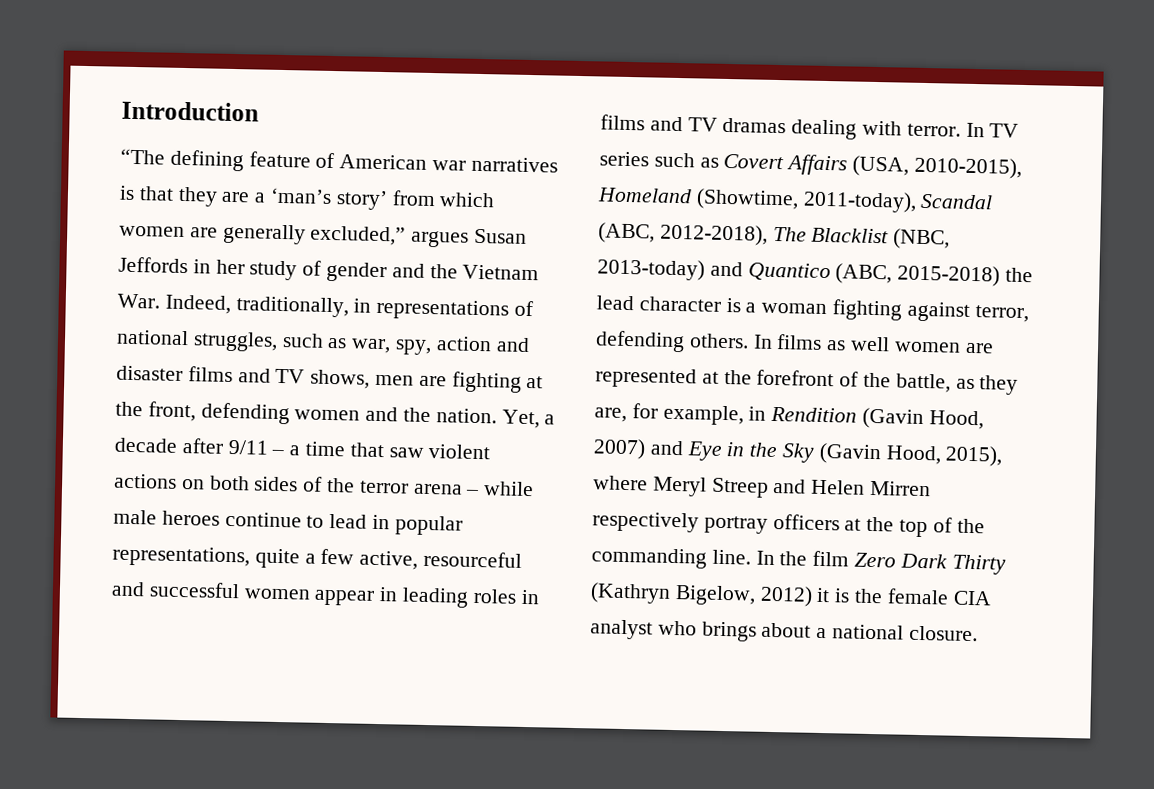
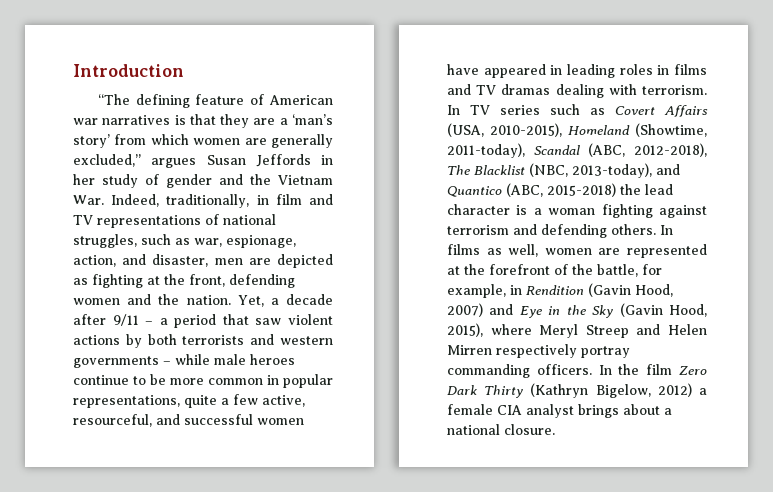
(372, 305) none -> [275,194,333,205] [73,215,93,225] film and TV
[395,336,530,356] [116,365,447,389] spy, action and disaster films and TV shows, men are -> [226,235,296,248] [73,254,333,268] [73,278,88,285] espionage, action, and disaster, men are depicted as
[305,441,346,457] time -> [174,314,217,328] period
[181,475,463,495] on both sides of the terror arena -> [125,334,333,348] [73,356,159,368] by both terrorists and western governments
[329,514,368,529] lead -> [150,374,263,385] be more common
[423,550,523,568] resourceful -> [73,414,152,427] resourceful,
[314,589,375,606] appear -> [447,64,546,78] have appeared
[906,123,961,137] terror. -> [642,85,707,95] terrorism.
[597,258,705,281] 2013-today) -> [572,163,652,178] 2013-today),
[974,305,1029,323] terror, -> [447,224,537,235] terrorism and
[850,336,891,352] well -> [508,244,539,257] well,
[955,375,1019,395] [594,407,627,423] as they are, -> (638, 270) none
[772,513,985,538] [591,547,751,569] officers at the top of the commanding line. -> [447,364,592,378] commanding officers.
[816,587,884,604] it is the -> [699,388,707,395] a
[657,620,697,636] who -> (574, 411) none

